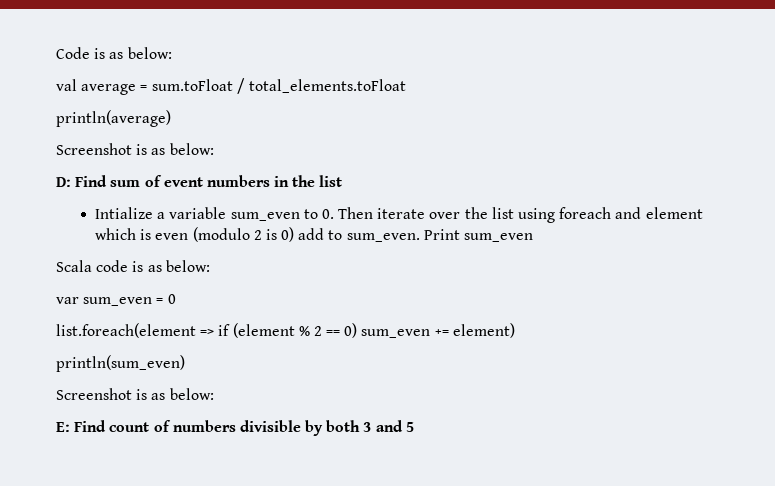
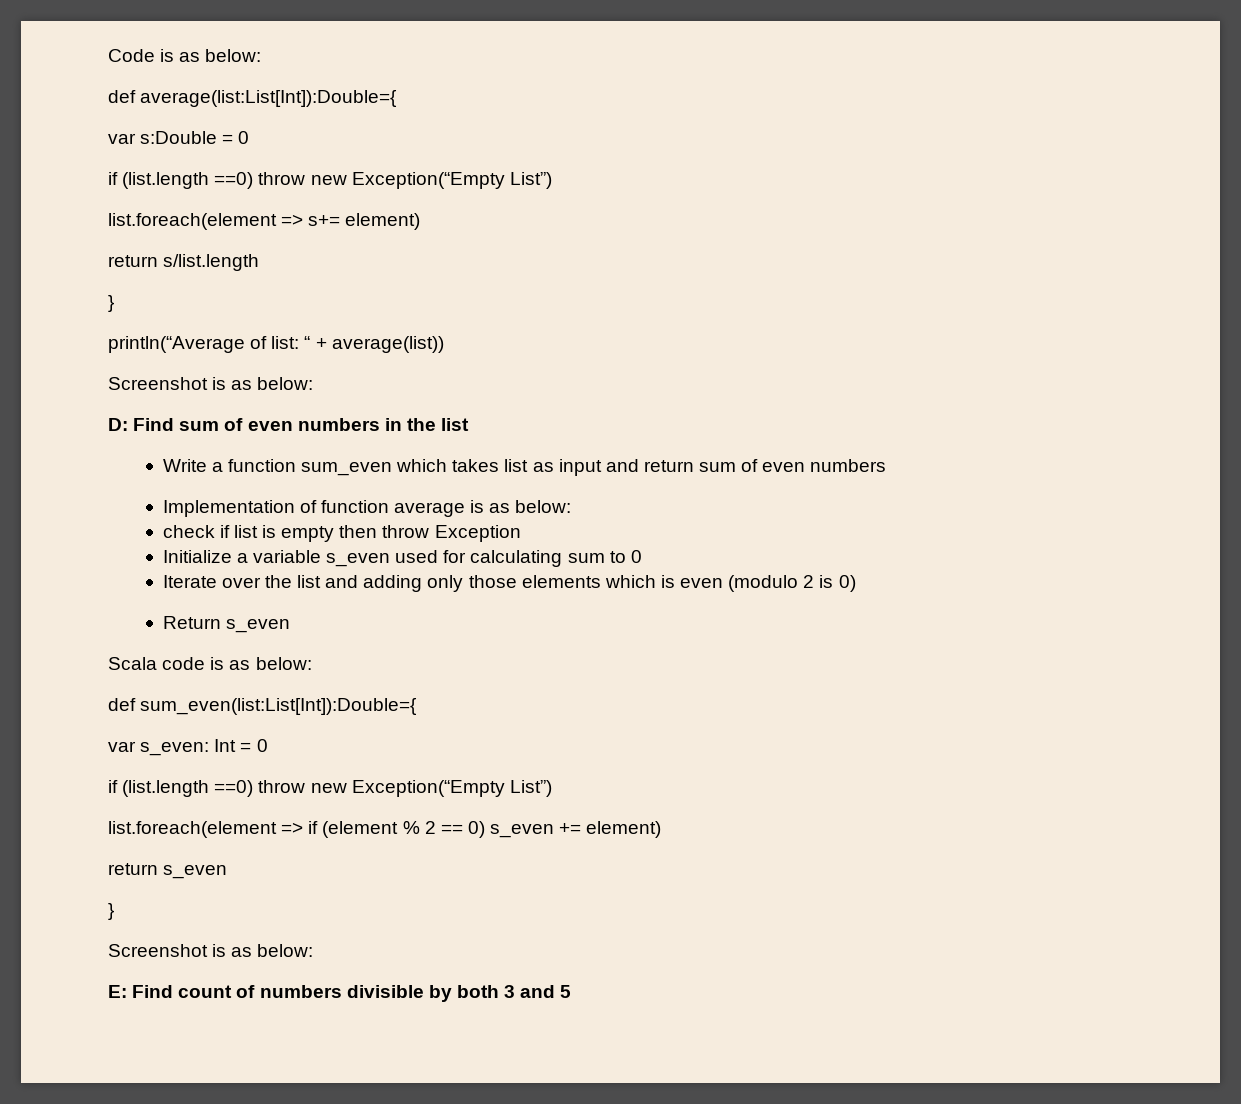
[56,78,406,95] [56,110,171,127] val average = sum.toFloat / total_elements.toFloat // println(average) -> [108,90,398,107] [108,131,250,144] [108,172,552,189] [108,213,421,230] [108,254,260,271] [108,295,114,312] [108,336,444,353] def average(list:List[Int]):Double={ // var s:Double = 0 // if (list.length ==0) throw new Exception(“Empty List”) // list.foreach(element => s+= element) // return s/list.length // } // println(“Average of list: “ + average(list))
[163,177,203,187] event -> [247,421,293,431] even
[94,207,703,223] Intialize a variable sum_even to 0. Then iterate over the list using foreach and element -> [162,459,887,476] [162,500,572,517] [162,525,521,542] [162,550,642,567] [162,575,601,592] Write a function sum_even which takes list as input and return sum of even numbers // Implementation of function average is as below: // check if list is empty then throw Exception // Initialize a variable s_even used for calculating sum to 0 // Iterate over the list and adding only those elements
[298,228,533,242] add to sum_even. Print sum_even -> [162,616,290,633] // Return s_even
[56,294,176,306] // var sum_even = 0 -> [108,698,418,715] [108,739,268,756] [108,780,552,797] // def sum_even(list:List[Int]):Double={ // var s_even: Int = 0 // if (list.length ==0) throw new Exception(“Empty List”)
[361,329,431,338] sum_even -> [490,824,555,838] s_even
[56,355,185,372] println(sum_even) -> [108,863,228,879] [108,903,114,920] return s_even // }

